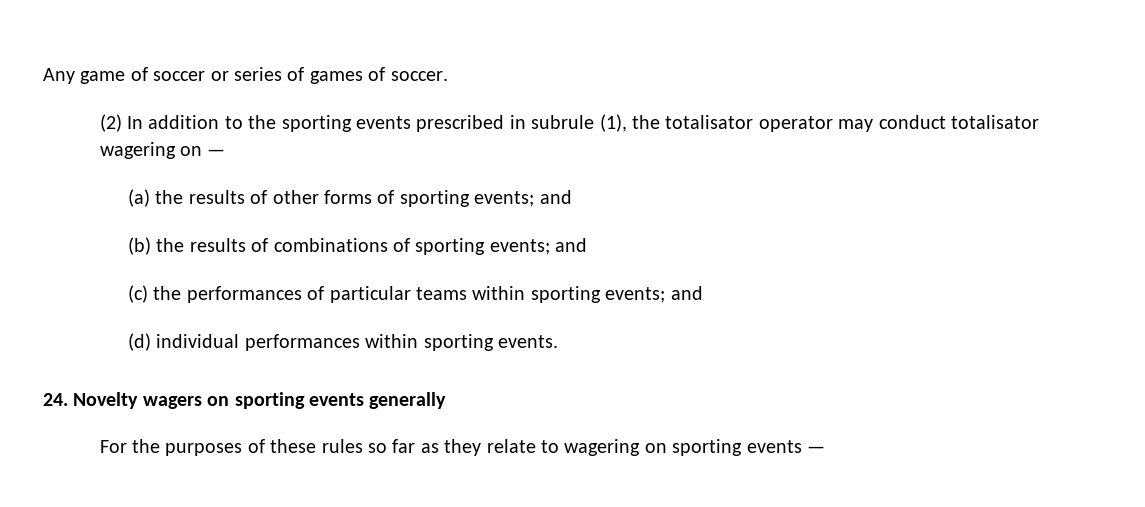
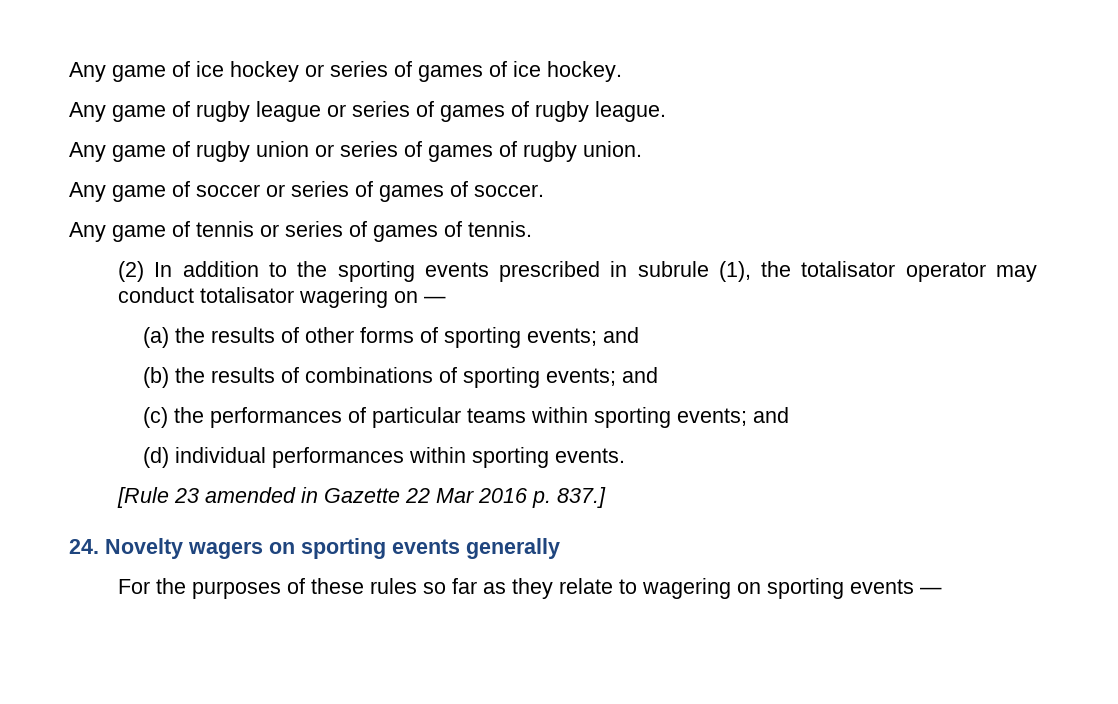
[43,67,148,84] Any game of -> [69,61,622,82] [69,101,666,122] [69,141,642,162] [69,181,190,202] Any game of ice hockey or series of games of ice hockey. // Any game of rugby league or series of games of rugby league. // Any game of rugby union or series of games of rugby union. // Any game of
(448, 76) none -> [69,221,532,242] // Any game of tennis or series of games of tennis.
(559, 341) none -> [117,487,607,508] // [Rule 23 amended in Gazette 22 Mar 2016 p. 837.]

